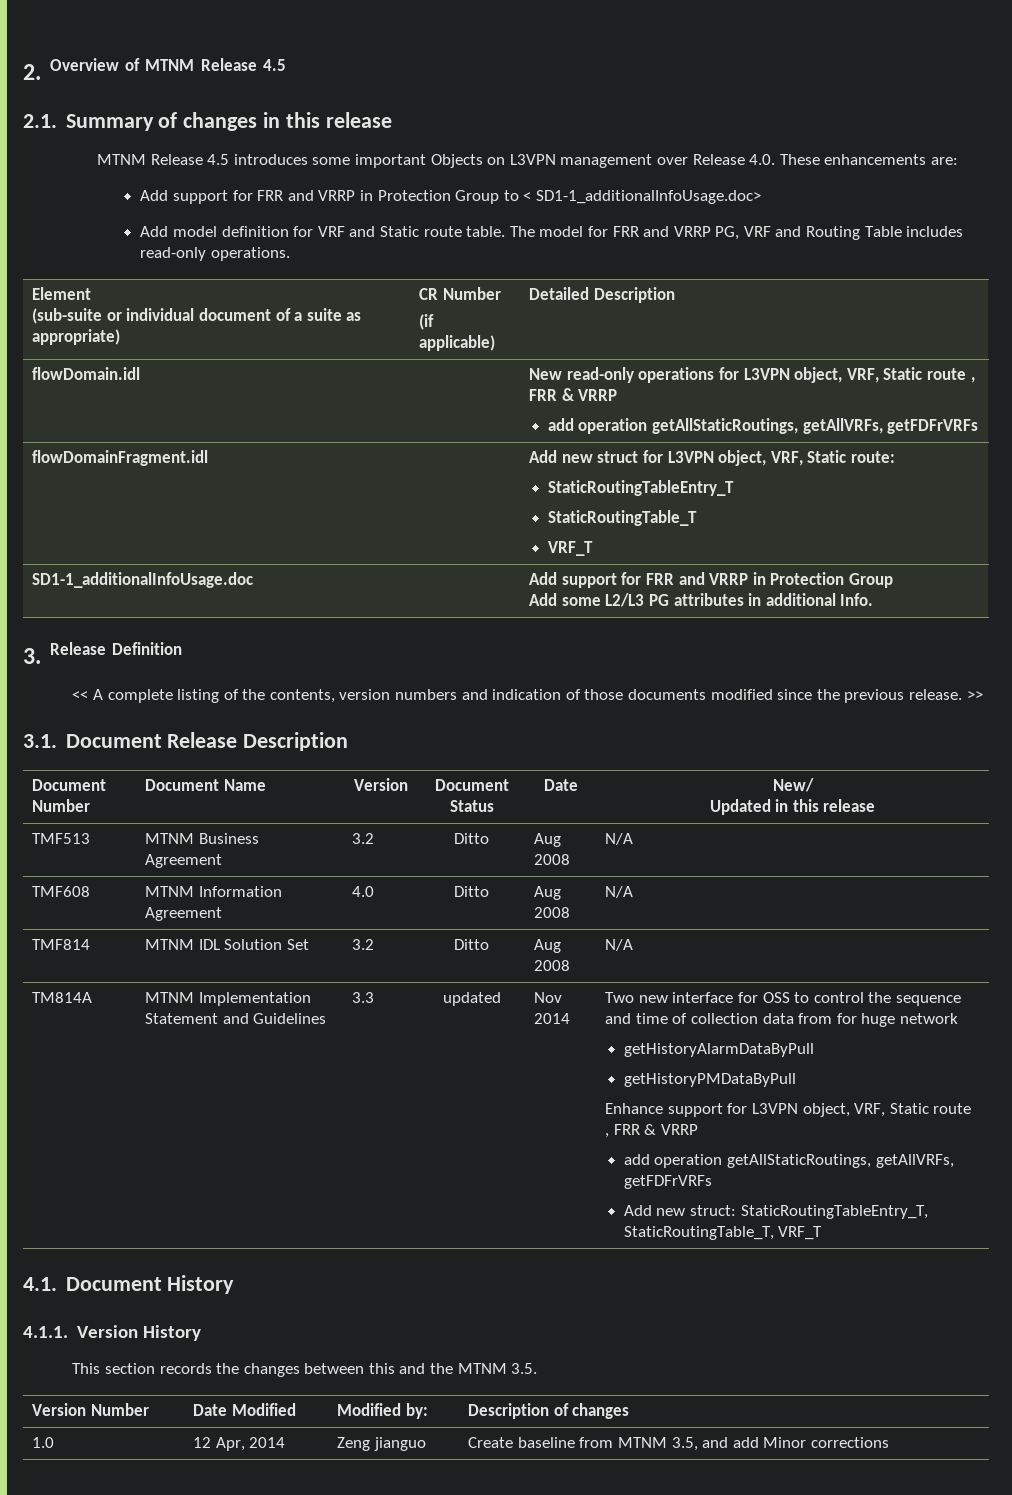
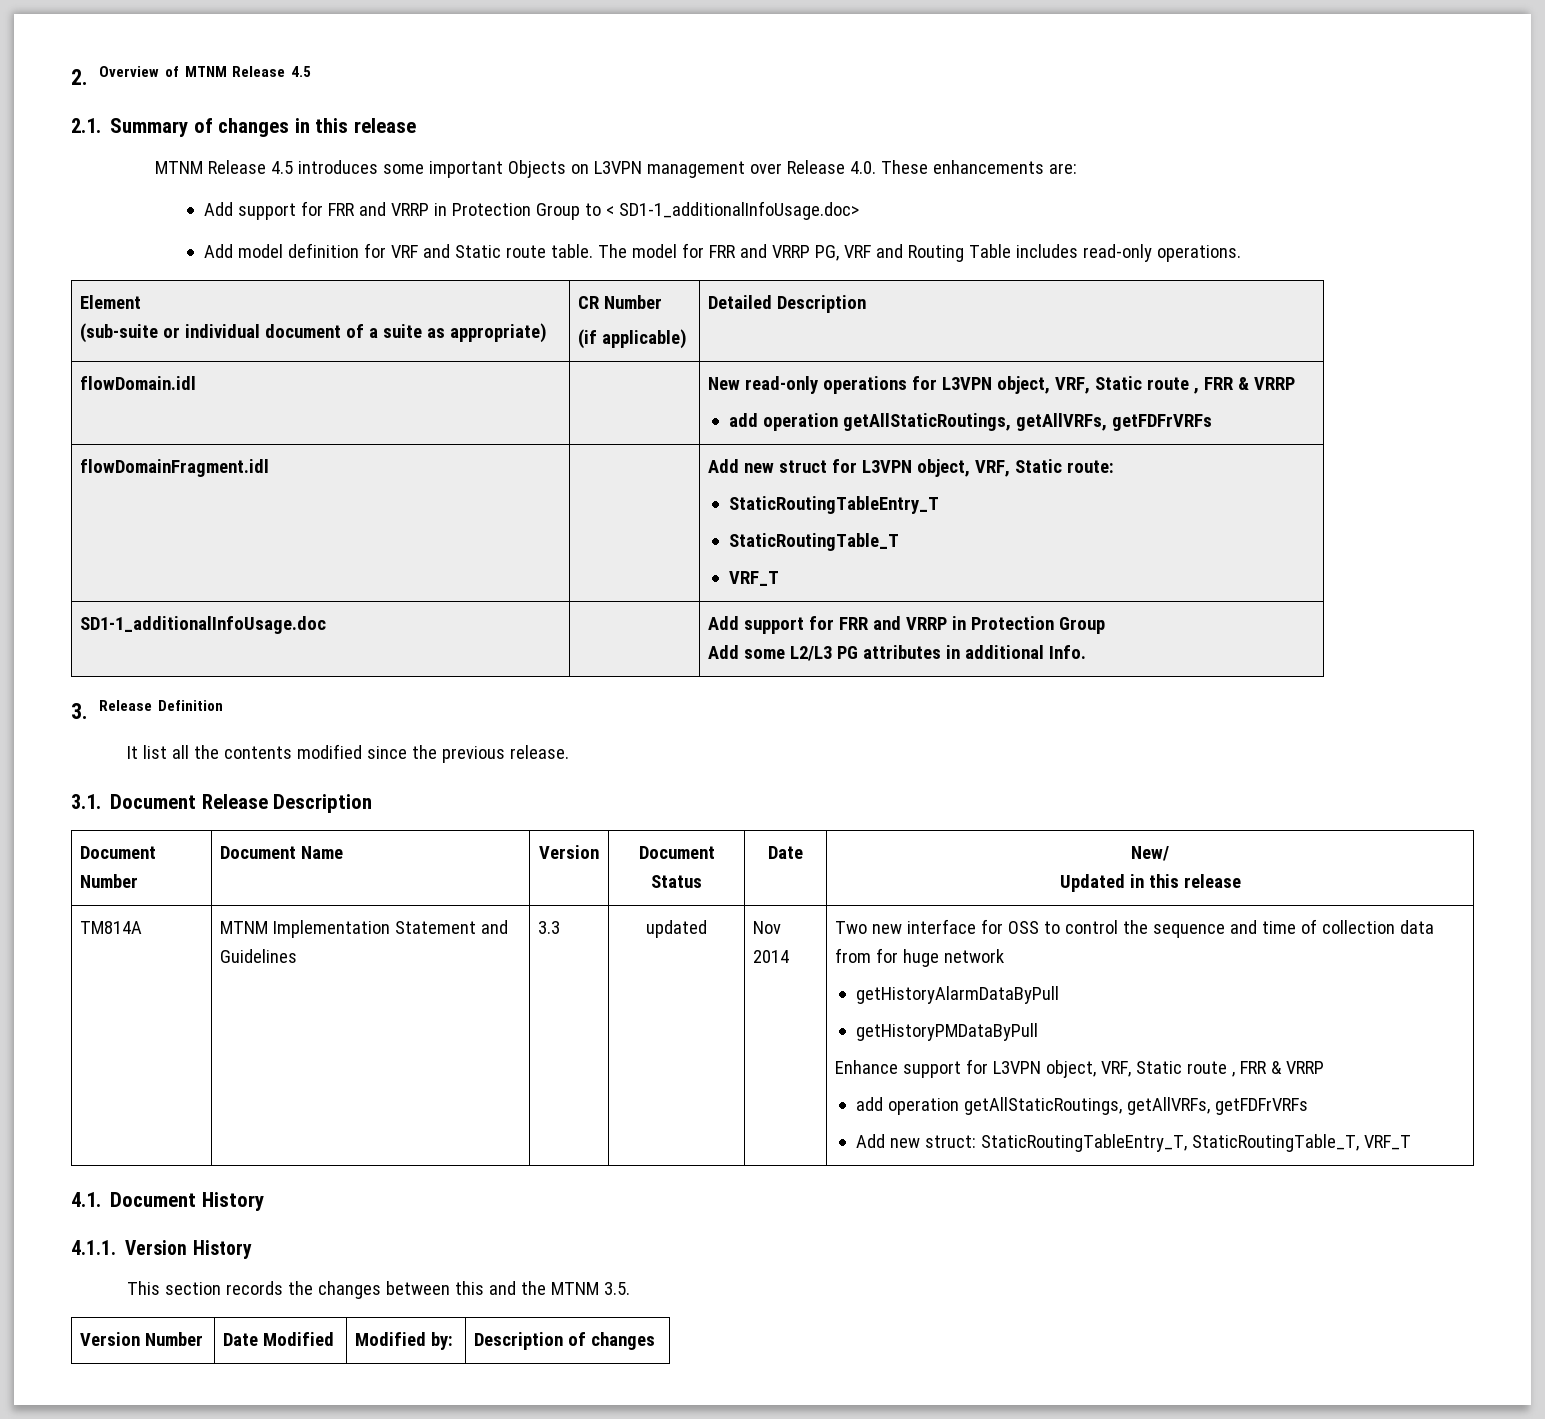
[72,689,707,703] << A complete listing of the contents, version numbers and indication of those documents -> [127,745,293,759] It list all the contents
[966,691,983,700] >> -> (570, 752) none
[32,833,91,844] [145,833,259,844] [145,854,223,868] [352,833,375,844] [454,833,489,844] [534,833,562,847] [534,854,571,865] [605,833,634,845] [32,886,91,897] [145,886,282,897] [145,907,223,921] [352,886,375,897] [454,886,489,897] [534,886,562,900] [534,907,571,918] [605,886,634,898] [32,939,91,950] [145,939,309,950] [352,939,375,950] [454,939,489,950] [534,939,562,953] [534,960,571,971] [605,939,634,951] // TMF513 | MTNM Business Agreement | 3.2 | Ditto | Aug 2008 | N/A // TMF608 | MTNM Information Agreement | 4.0 | Ditto | Aug 2008 | N/A // TMF814 | MTNM IDL Solution Set | 3.2 | Ditto | Aug 2008 | N/A -> (1241, 881) none
[32,1437,55,1448] [193,1437,286,1451] [337,1437,426,1451] [468,1437,889,1451] // 1.0 | 12 Apr, 2014 | Zeng jianguo | Create baseline from MTNM 3.5, and add Minor corrections -> (656, 1341) none

